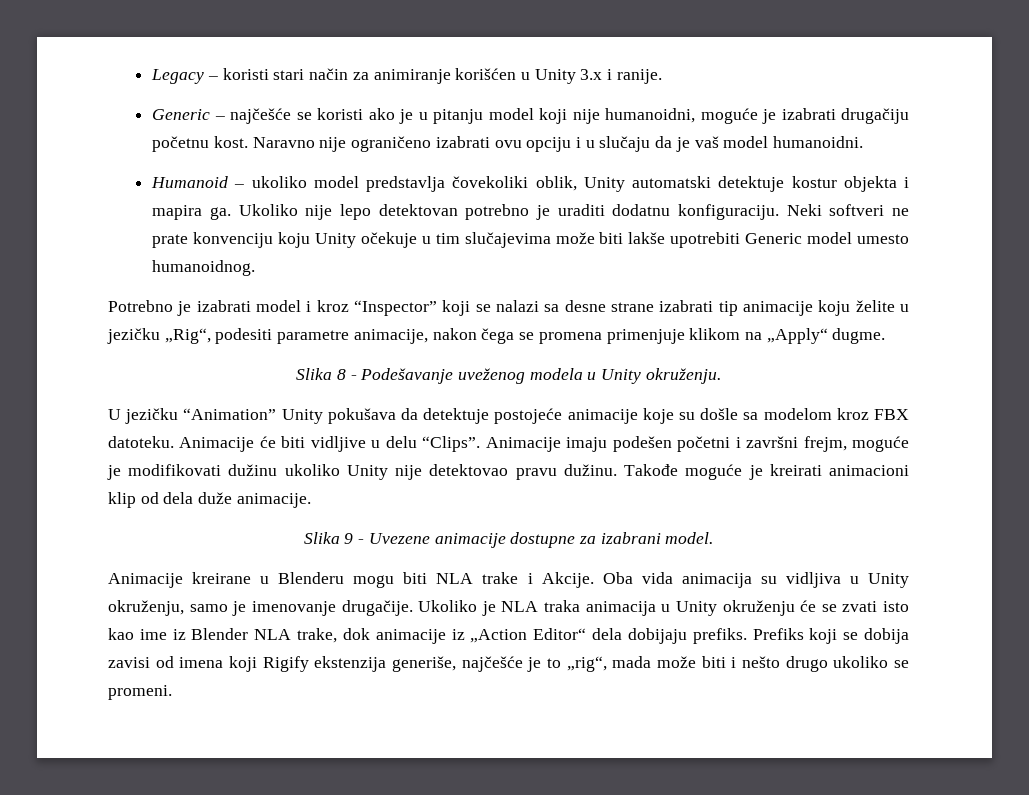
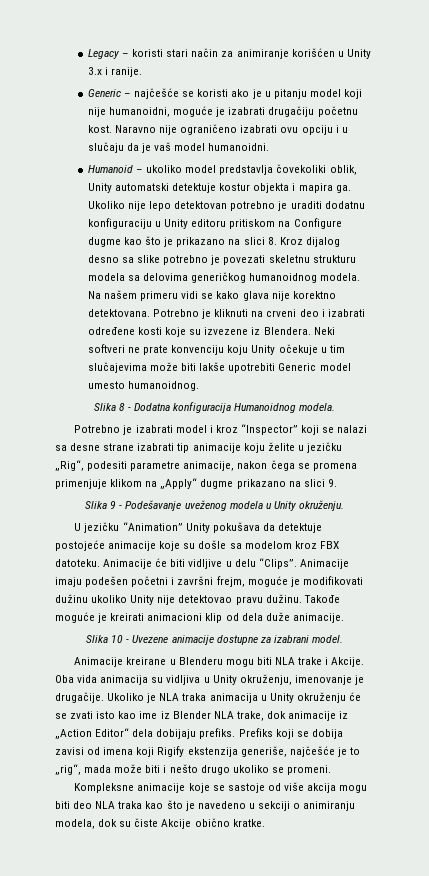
[677,204,779,220] konfiguraciju. -> [87,218,342,229] [87,236,340,247] [87,255,356,265] [87,272,361,283] [87,290,336,301] [87,309,365,319] [87,327,311,337] konfiguraciju u Unity editoru pritiskom na Configure dugme kao što je prikazano na slici 8. Kroz dijalog desno sa slike potrebno je povezati skeletnu strukturu modela sa delovima generičkog humanoidnog modela. Na našem primeru vidi se kako glava nije korektno detektovana. Potrebno je kliknuti na crveni deo i izabrati određene kosti koje su izvezene iz Blendera.
(256, 268) none -> [93,402,336,413] // Slika 8 - Dodatna konfiguracija Humanoidnog modela.
[832,328,886,344] [296,368,346,380] dugme. // Slika 8 -> [200,479,337,489] [85,501,117,509] dugme prikazano na slici 9. // Slika 9
[344,533,354,544] 9 -> [111,635,124,643] 10
[189,601,336,616] samo je imenovanje -> [294,675,364,685] imenovanje je
(172, 692) none -> [74,782,368,793] [55,800,356,811] [55,818,265,829] // Kompleksne animacije koje se sastoje od više akcija mogu biti deo NLA traka kao što je navedeno u sekciji o animiranju modela, dok su čiste Akcije obično kratke.

